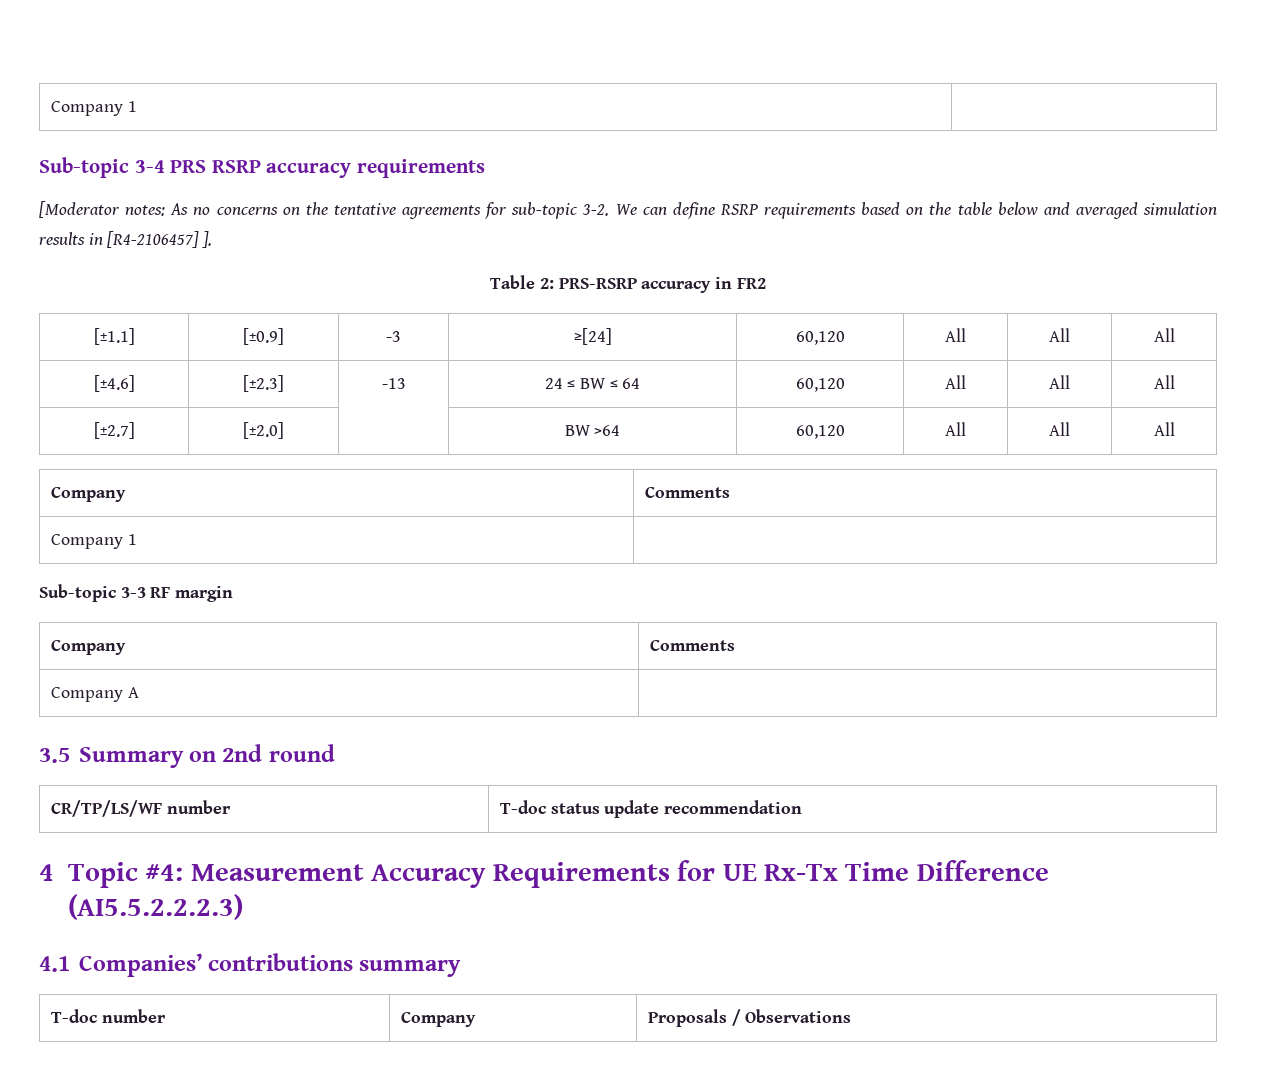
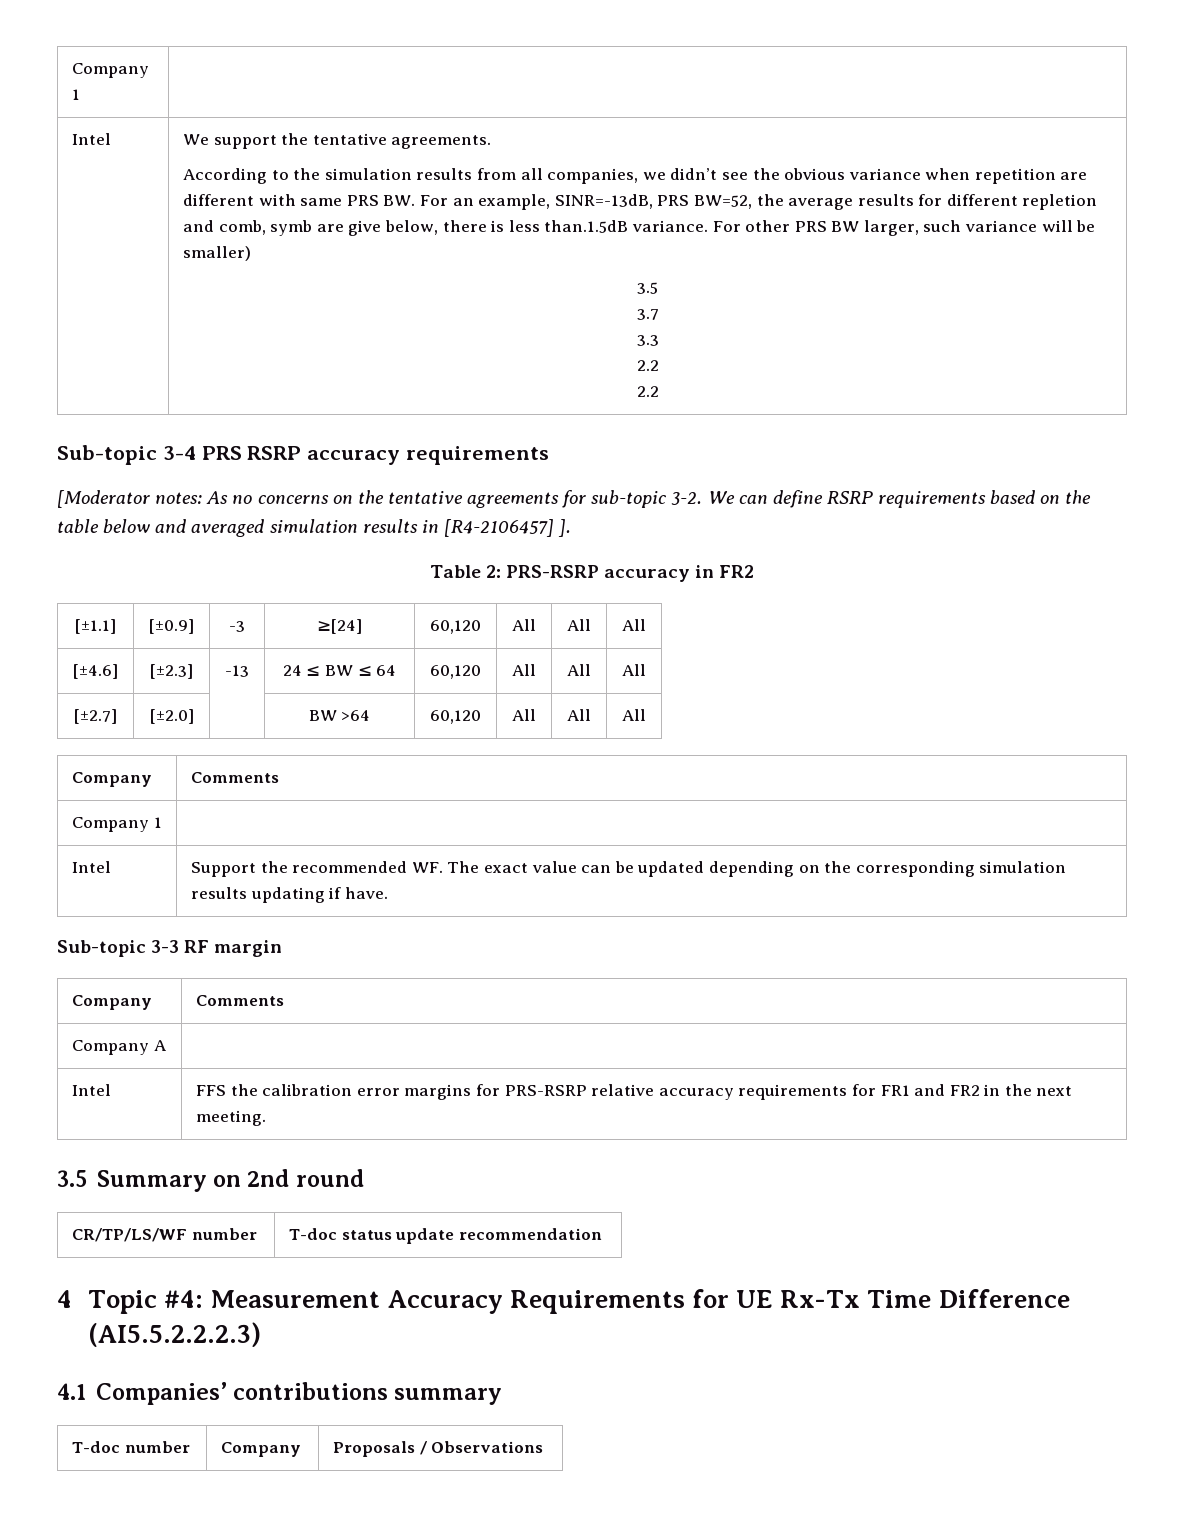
[50,101,137,116] Company 1 | -> [72,63,150,78] [72,89,81,100] [72,133,112,145] [183,133,492,149] [183,168,1088,184] [183,194,1098,210] [183,220,1096,236] [183,246,252,261] [637,282,658,294] [636,309,659,320] [636,335,659,346] [636,360,659,371] [636,386,659,397] Company 1 | // Intel | We support the tentative agreements. // According to the simulation results from all companies, we didn’t see the obvious variance when repetition are different with same PRS BW. For an example, SINR=-13dB, PRS BW=52, the average results for different repletion and comb, symb are give below, there is less than.1.5dB variance. For other PRS BW larger, such variance will be smaller) // 3.5 // 3.7 // 3.3 // 2.2 // 2.2
(137, 539) none -> [72,861,112,873] [191,861,1067,877] [191,887,388,903] // Intel | Support the recommended WF. The exact value can be updated depending on the corresponding simulation results updating if have.
(139, 692) none -> [72,1084,112,1096] [196,1084,1073,1100] [196,1110,267,1126] // Intel | FFS the calibration error margins for PRS-RSRP relative accuracy requirements for FR1 and FR2 in the next meeting.

